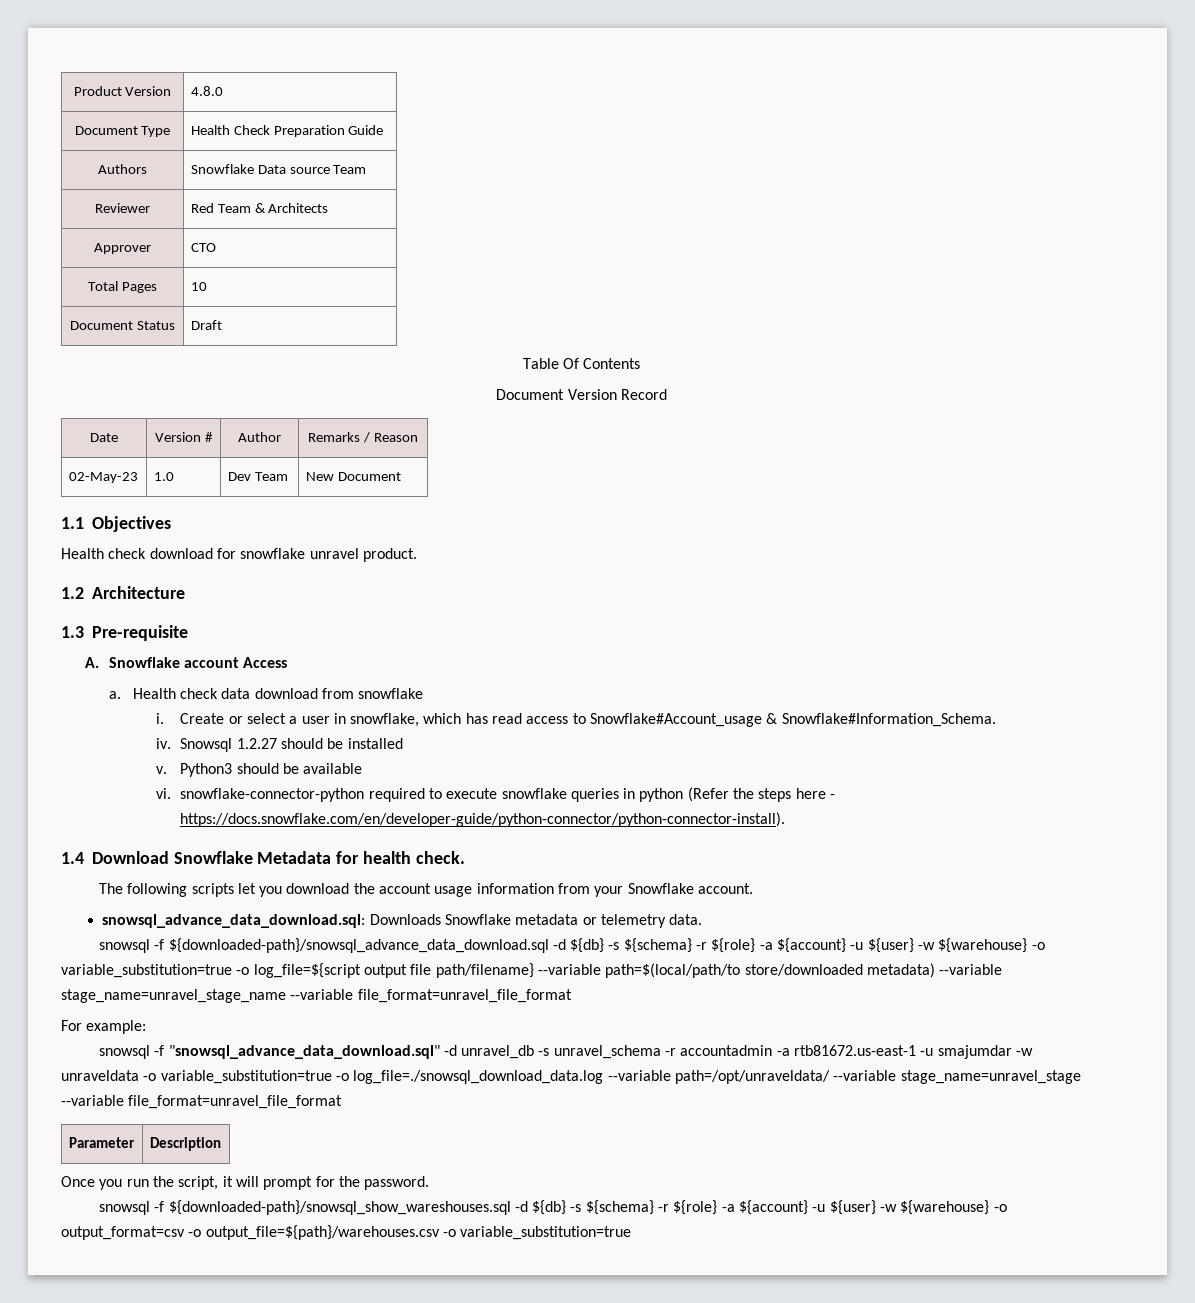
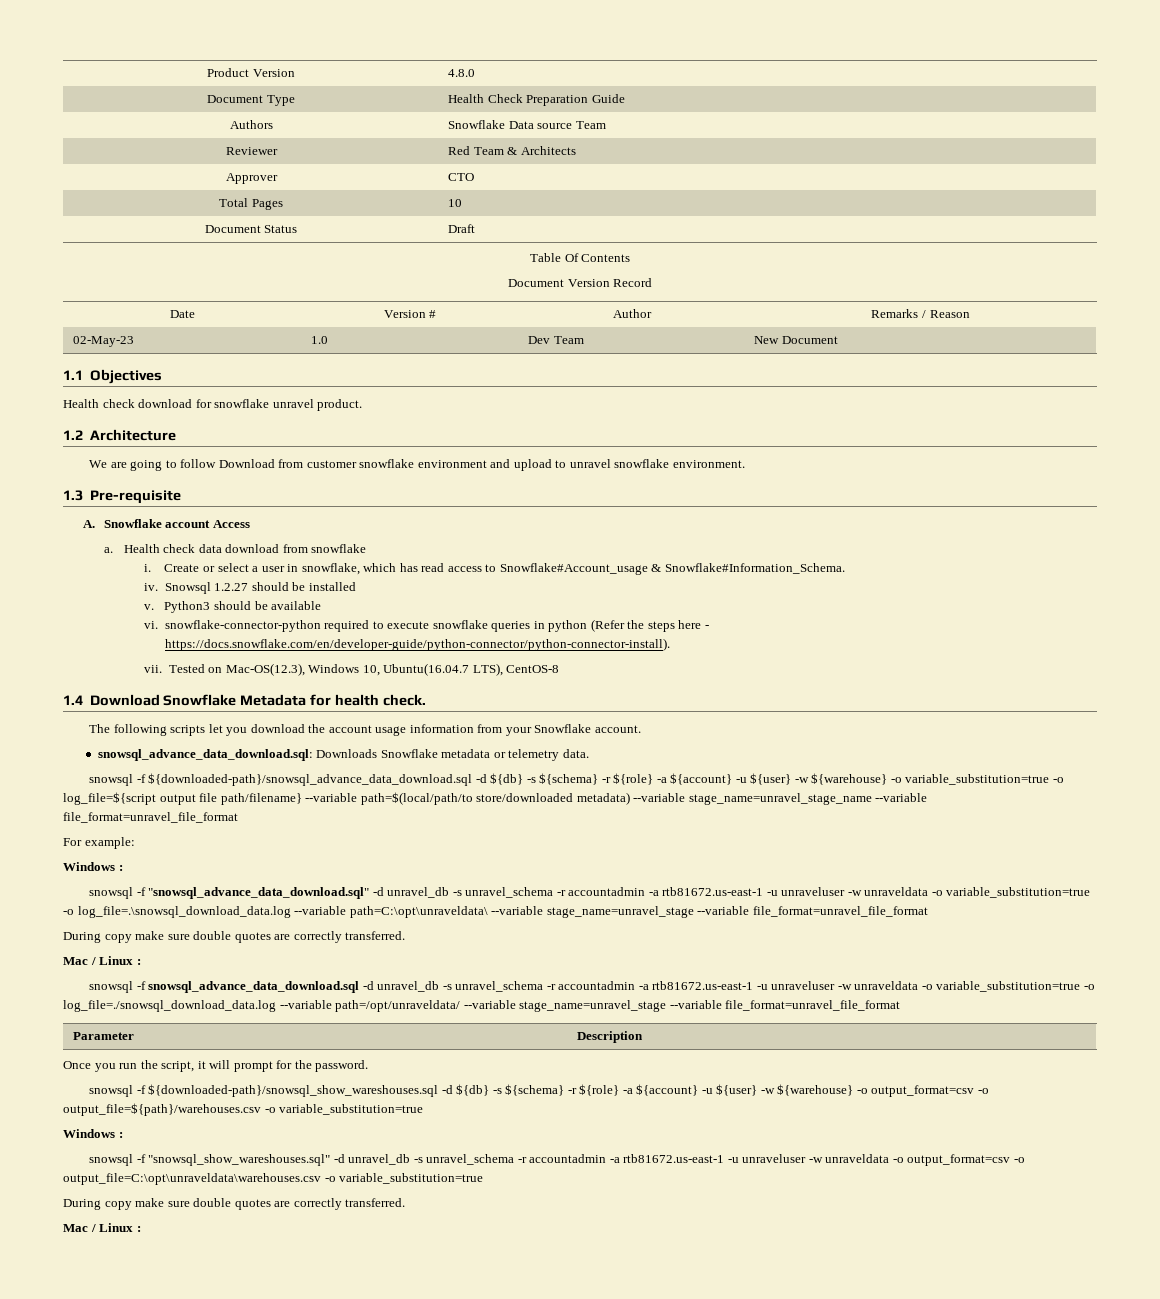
(185, 592) none -> [89,459,745,471] // We are going to follow Download from customer snowflake environment and upload to unravel snowflake environment.
(786, 819) none -> [144,663,560,676] // vii. Tested on Mac-OS(12.3), Windows 10, Ubuntu(16.04.7 LTS), CentOS-8
(147, 1027) none -> [63,862,123,871] // Windows :
[937,1045,1012,1059] smajumdar -> [781,887,1091,898] [63,906,928,918] [63,931,406,943] [63,956,141,965] [89,981,836,993] unraveluser -w unraveldata -o variable_substitution=true -o log_file=.\snowsql_download_data.log --variable path=C:\opt\unraveldata\ --variable stage_name=unravel_stage --variable file_format=unravel_file_format // During copy make sure double quotes are correctly transferred. // Mac / Linux : // snowsql -f snowsql_advance_data_download.sql -d unravel_db -s unravel_schema -r accountadmin -a rtb81672.us-east-1 -u unraveluser
(632, 1233) none -> [63,1129,123,1138] [89,1154,1025,1166] [63,1173,484,1185] [63,1198,406,1210] [63,1223,141,1232] // Windows : // snowsql -f "snowsql_show_wareshouses.sql" -d unravel_db -s unravel_schema -r accountadmin -a rtb81672.us-east-1 -u unraveluser -w unraveldata -o output_format=csv -o output_file=C:\opt\unraveldata\warehouses.csv -o variable_substitution=true // During copy make sure double quotes are correctly transferred. // Mac / Linux :

